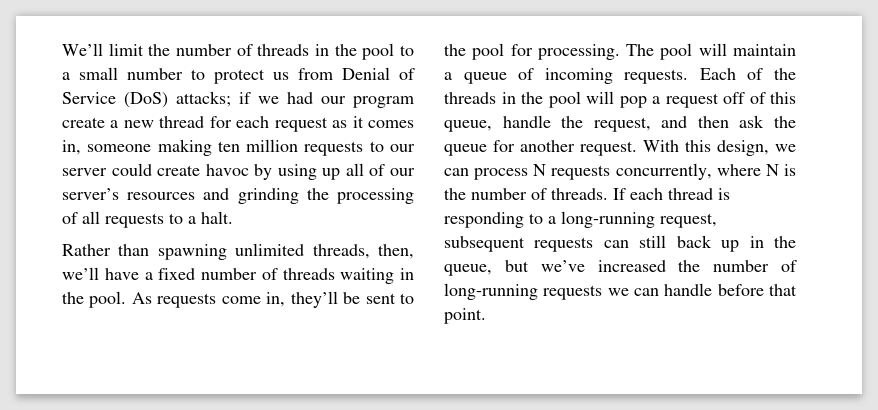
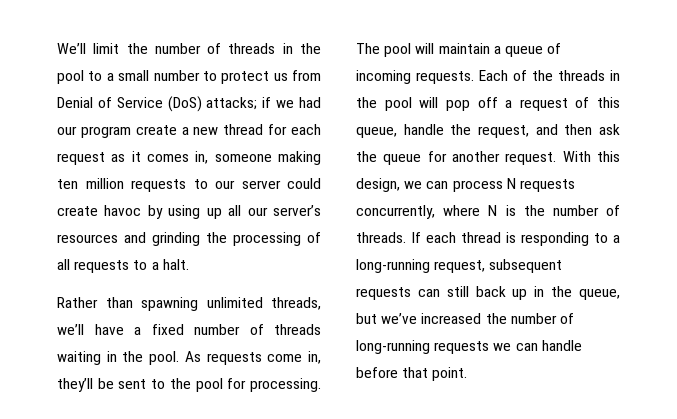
[369,164,386,176] of -> (242, 210) none
[378,244,414,259] then, -> (321, 303) none
(647, 102) none -> [477,97,498,108] off
[723,92,745,104] off -> (568, 104) none

